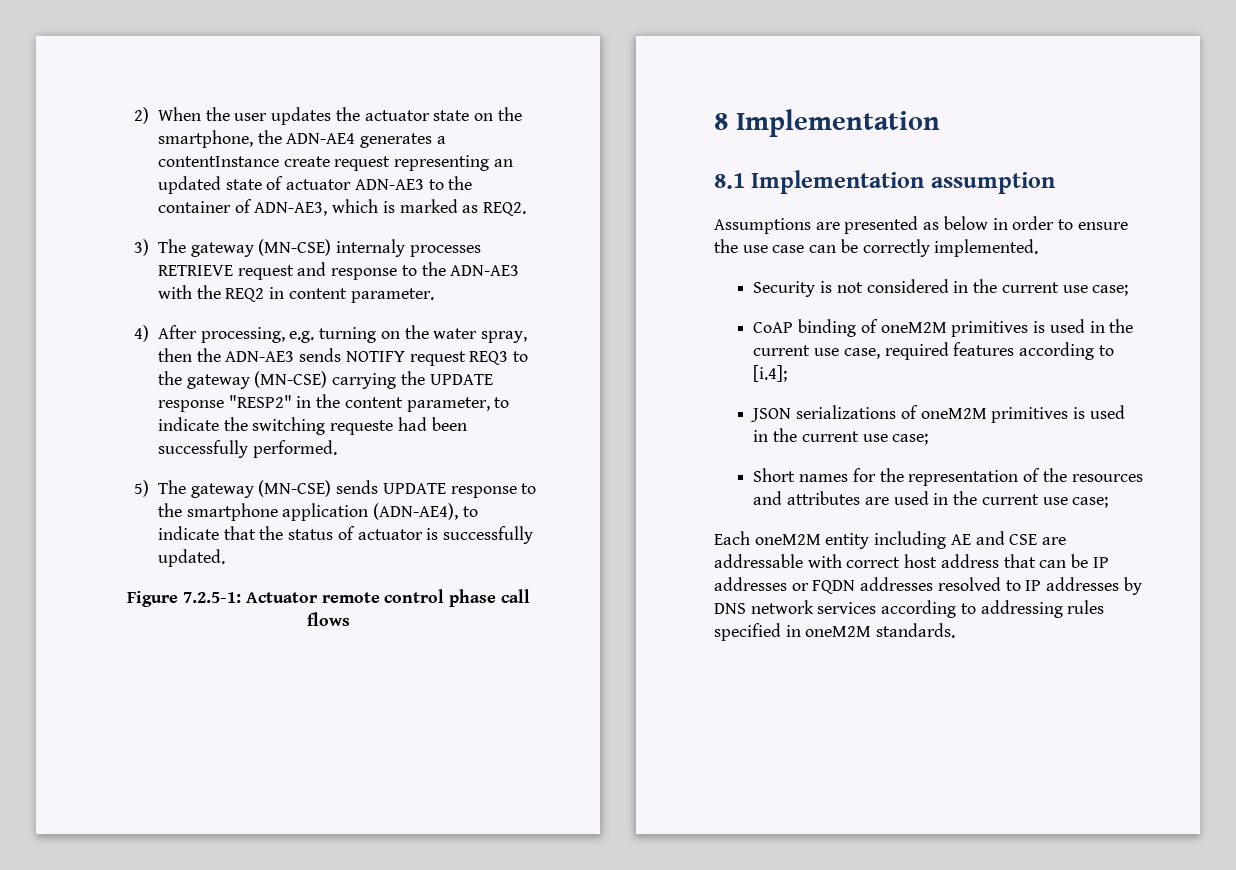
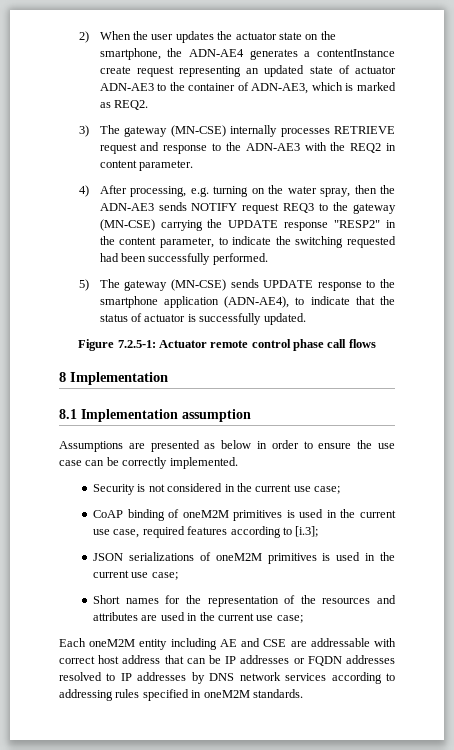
[336,239,406,257] internaly -> [230,125,278,137] internally
[330,420,394,435] requeste -> [347,236,396,248] requested
[753,365,788,382] [i.4]; -> [295,526,319,537] [i.3];

